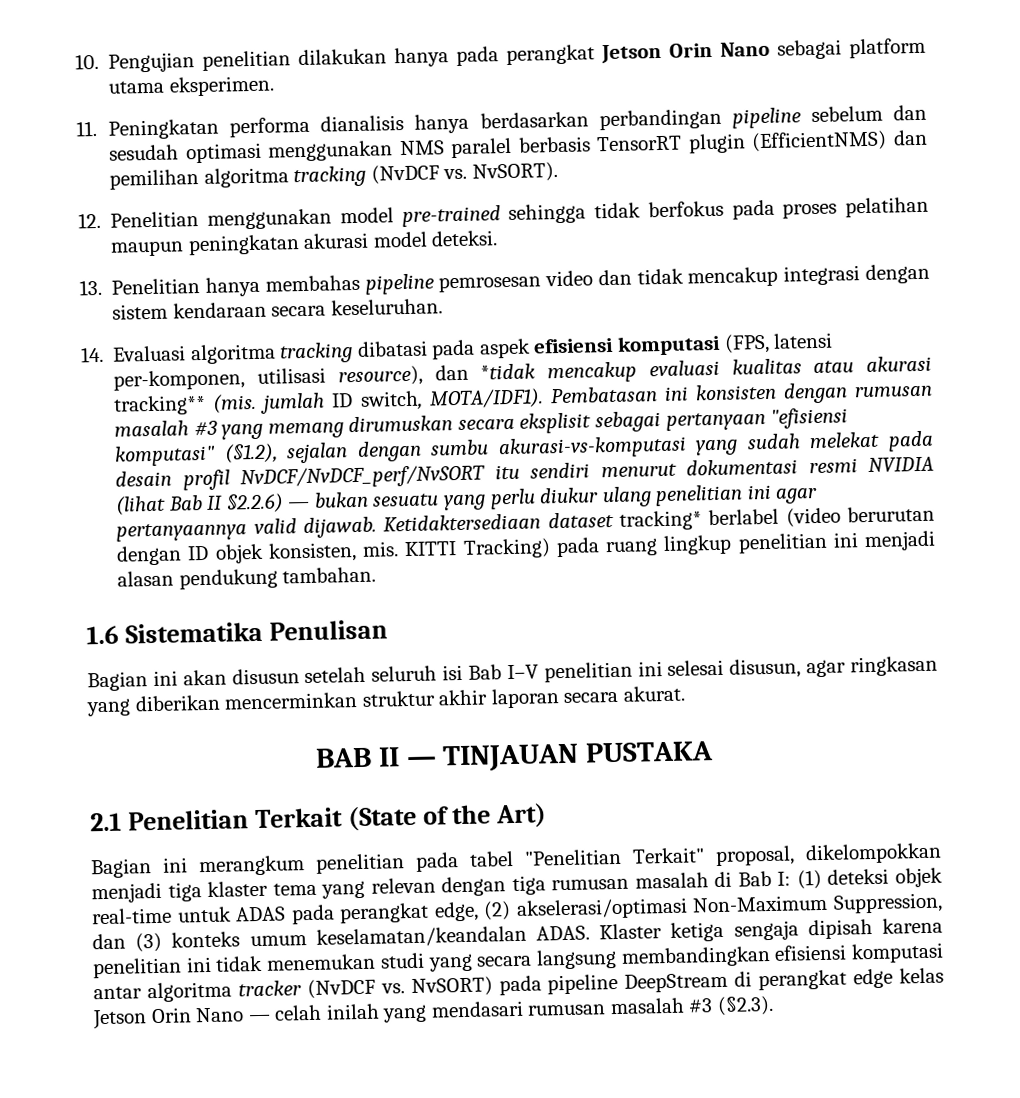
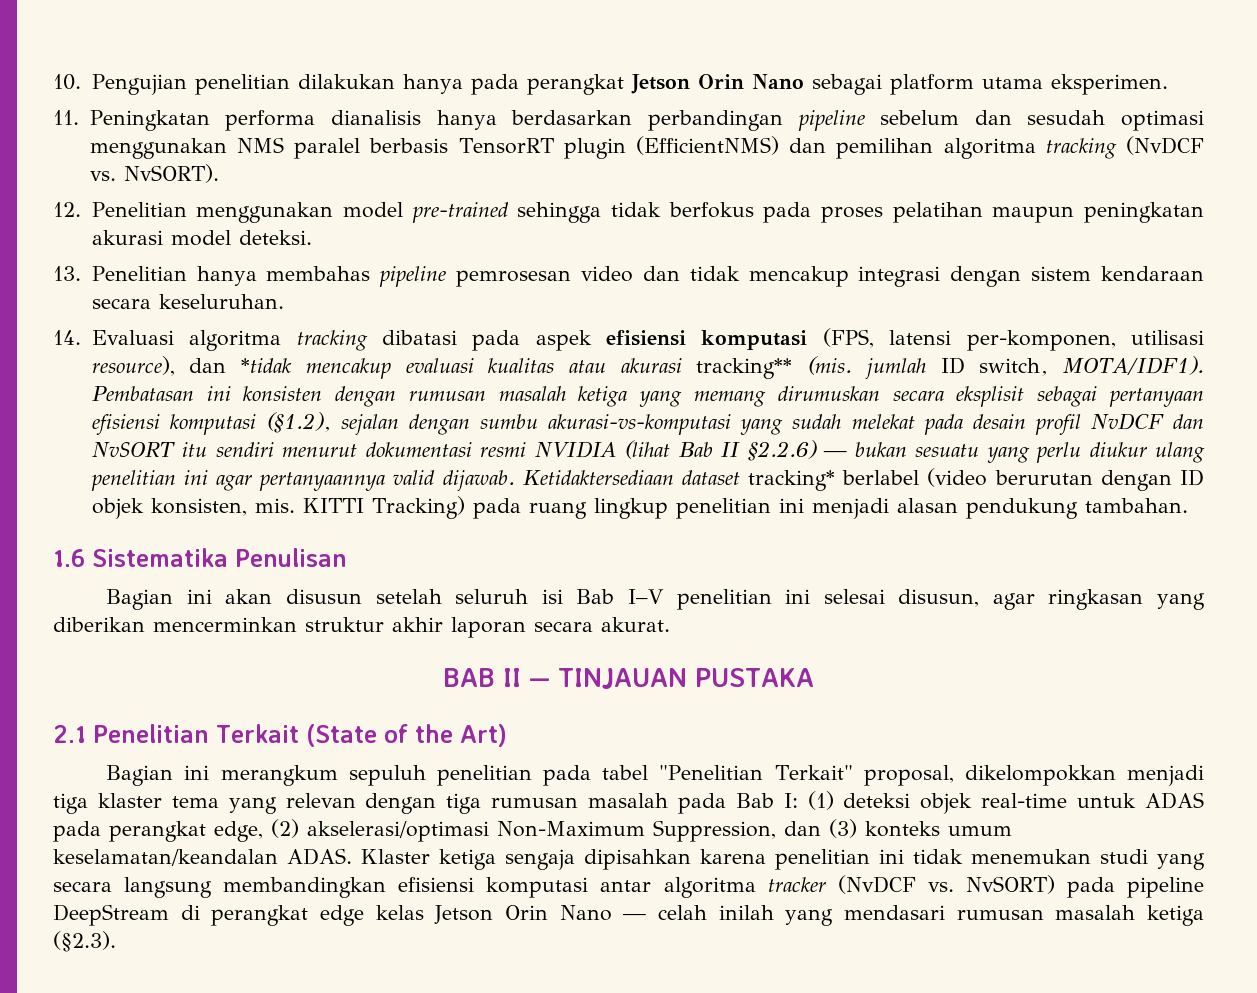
[193,420,218,436] #3 -> [578,386,628,407] ketiga
[770,407,849,429] [114,444,217,467] "efisiensi komputasi" -> [91,414,256,435] efisiensi komputasi
[240,464,486,490] NvDCF/NvDCF_perf/NvSORT -> [1090,413,1204,430] [91,442,175,458] NvDCF dan NvSORT
(305, 866) none -> [348,765,426,786] sepuluh
[714,871,733,888] di -> [677,793,726,814] pada
[807,918,873,940] dipisah -> [584,849,691,870] dipisahkan
[688,998,714,1013] #3 -> [1146,905,1204,926] ketiga

